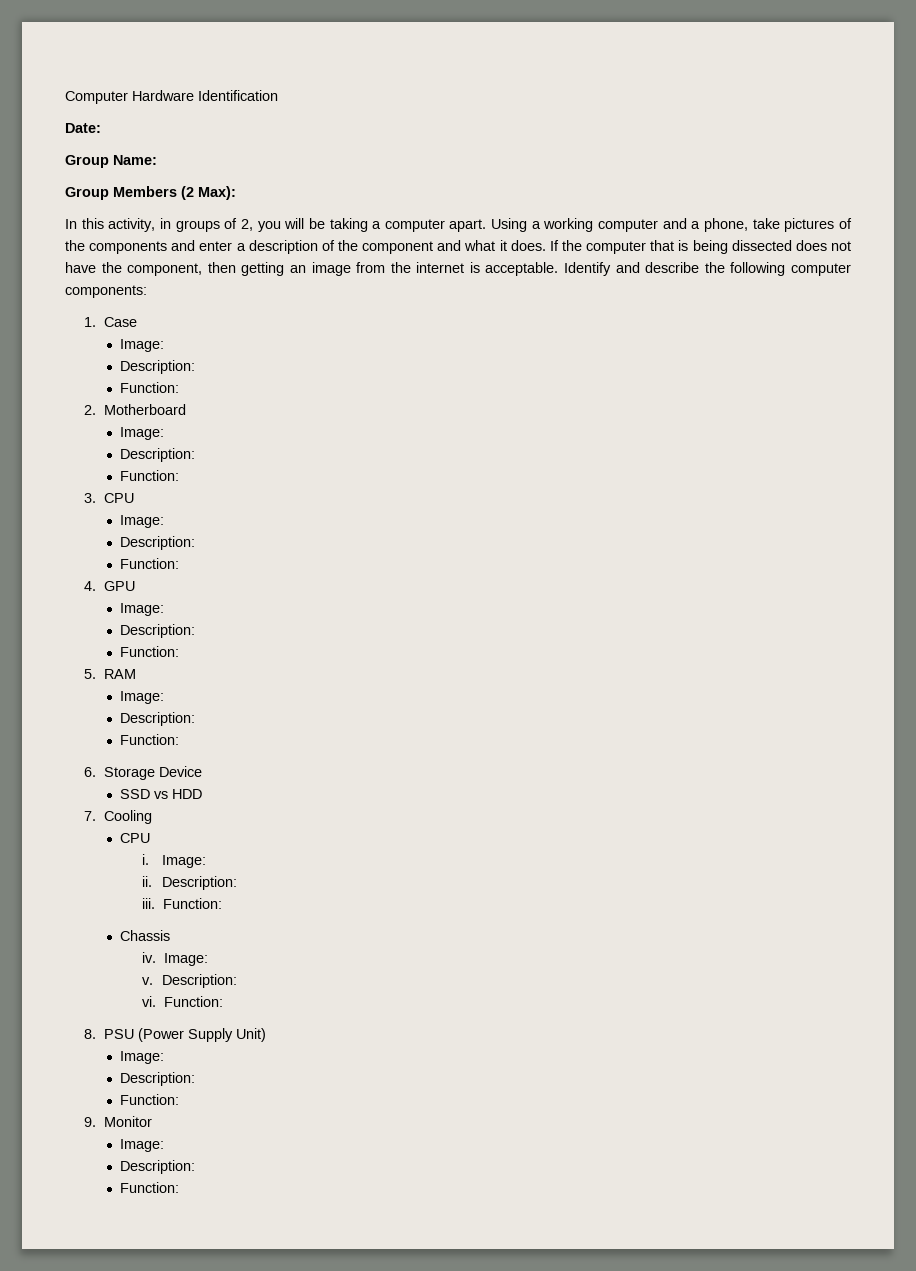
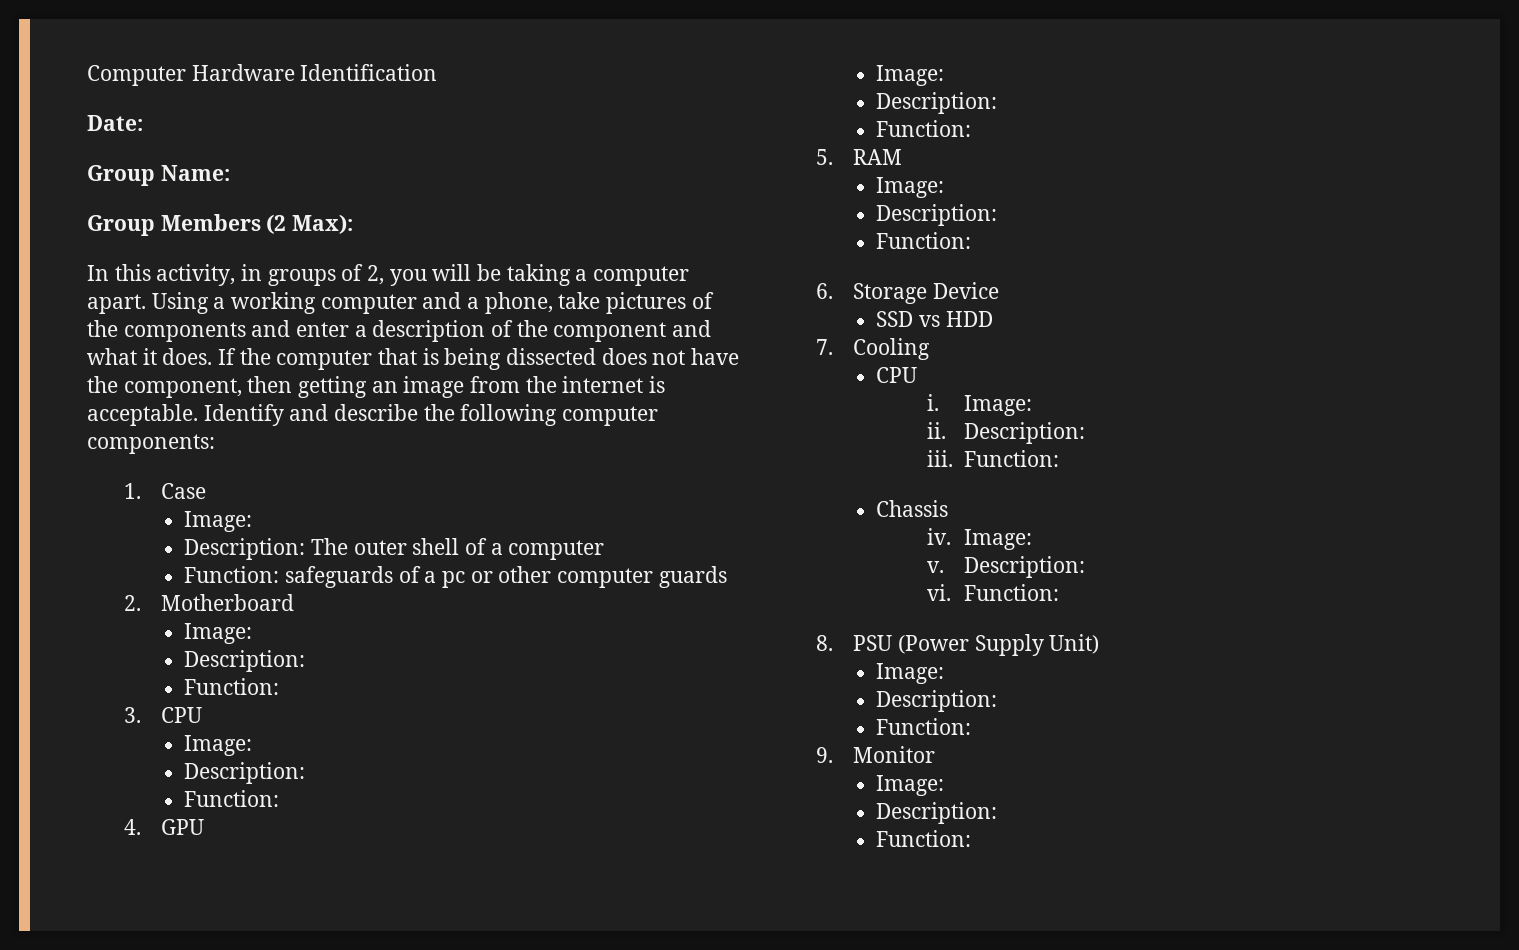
[119,382,179,393] // Function: -> [310,538,605,560] [184,566,727,588] The outer shell of a computer // Function: safeguards of a pc or other computer guards

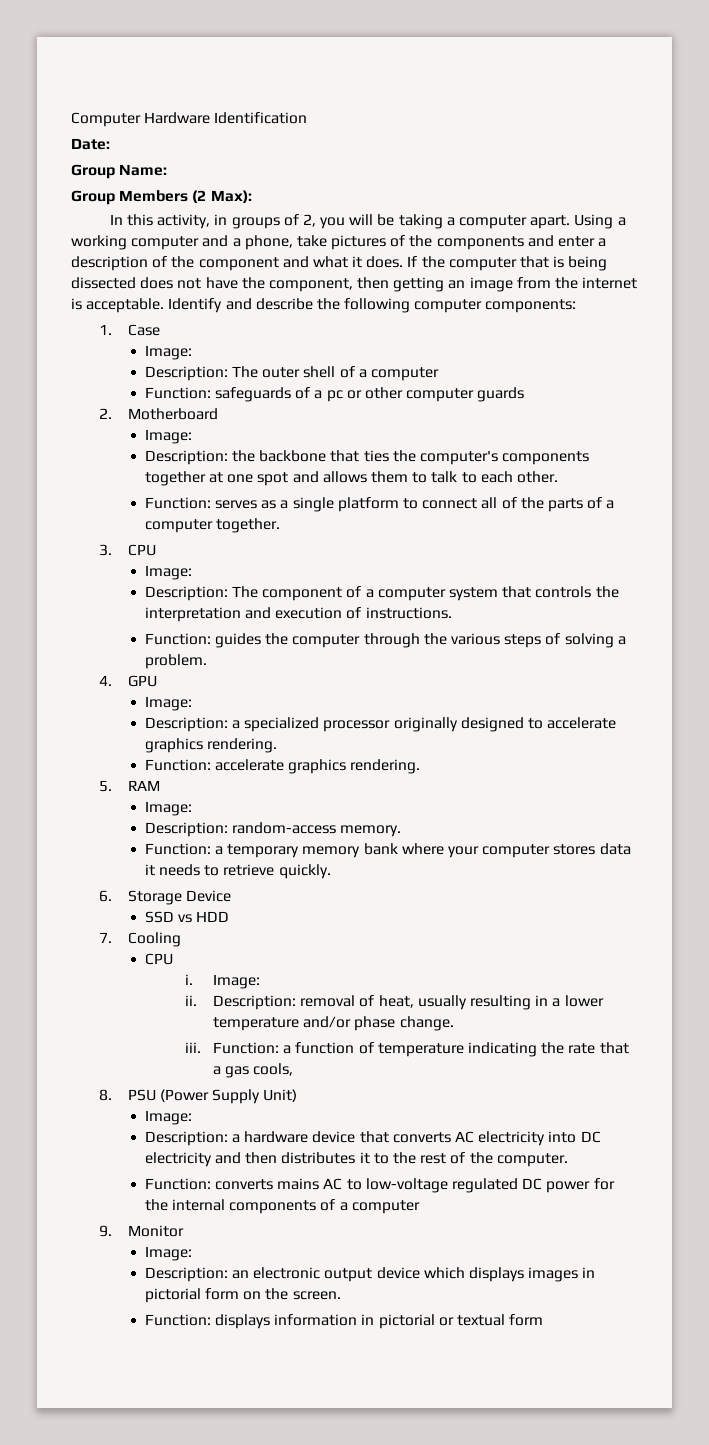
[184,678,280,695] [124,707,203,723] [184,735,253,756] [184,762,306,784] [184,790,280,807] [124,819,205,835] [876,65,945,86] [876,92,998,114] [876,120,972,137] // Function: // 3. CPU // Image: // Description: // Function: // 4. GPU // Image: // Description: // Function: -> [232,450,590,465] [144,471,558,486] [144,497,615,512] [144,518,281,533] [99,544,156,556] [144,565,192,580] [144,586,619,601] [144,607,452,622] [144,633,626,648] [144,654,207,669] [99,675,157,687] [144,696,192,711] [144,717,617,732] [144,738,278,753] [144,759,421,774] the backbone that ties the computer's components together at one spot and allows them to talk to each other. // Function: serves as a single platform to connect all of the parts of a computer together. // 3. CPU // Image: // Description: The component of a computer system that controls the interpretation and execution of instructions. // Function: guides the computer through the various steps of solving a problem. // 4. GPU // Image: // Description: a specialized processor originally designed to accelerate graphics rendering. // Function: accelerate graphics rendering.
[876,232,972,249] // Function: -> [232,822,402,837] [144,843,631,858] [144,864,331,879] random-access memory. // Function: a temporary memory bank where your computer stores data it needs to retrieve quickly.
[927,450,1060,467] [876,500,949,517] [927,528,1033,550] [927,556,1086,578] [927,584,1060,601] // iii. Function: // Chassis // iv. Image: // v. Description: // vi. Function: -> [300,995,604,1010] [213,1016,454,1031] [184,1042,629,1057] [213,1063,294,1078] removal of heat, usually resulting in a lower temperature and/or phase change. // iii. Function: a function of temperature indicating the rate that a gas cools,
[876,718,972,735] [816,746,936,763] [876,775,945,796] [876,802,998,824] [876,830,972,847] // Function: // 9. Monitor // Image: // Description: // Function: -> [232,1131,601,1146] [144,1152,568,1167] [144,1178,615,1193] [144,1199,420,1214] [99,1225,184,1237] [144,1246,192,1261] [144,1267,596,1282] [144,1288,341,1303] [144,1314,544,1329] a hardware device that converts AC electricity into DC electricity and then distributes it to the rest of the computer. // Function: converts mains AC to low-voltage regulated DC power for the internal components of a computer // 9. Monitor // Image: // Description: an electronic output device which displays images in pictorial form on the screen. // Function: displays information in pictorial or textual form

